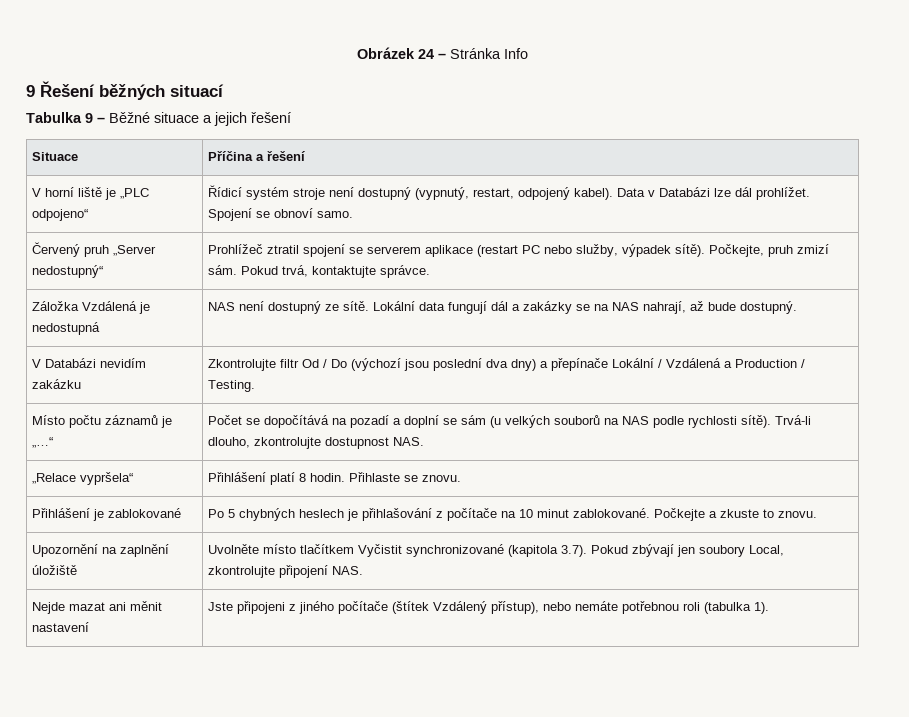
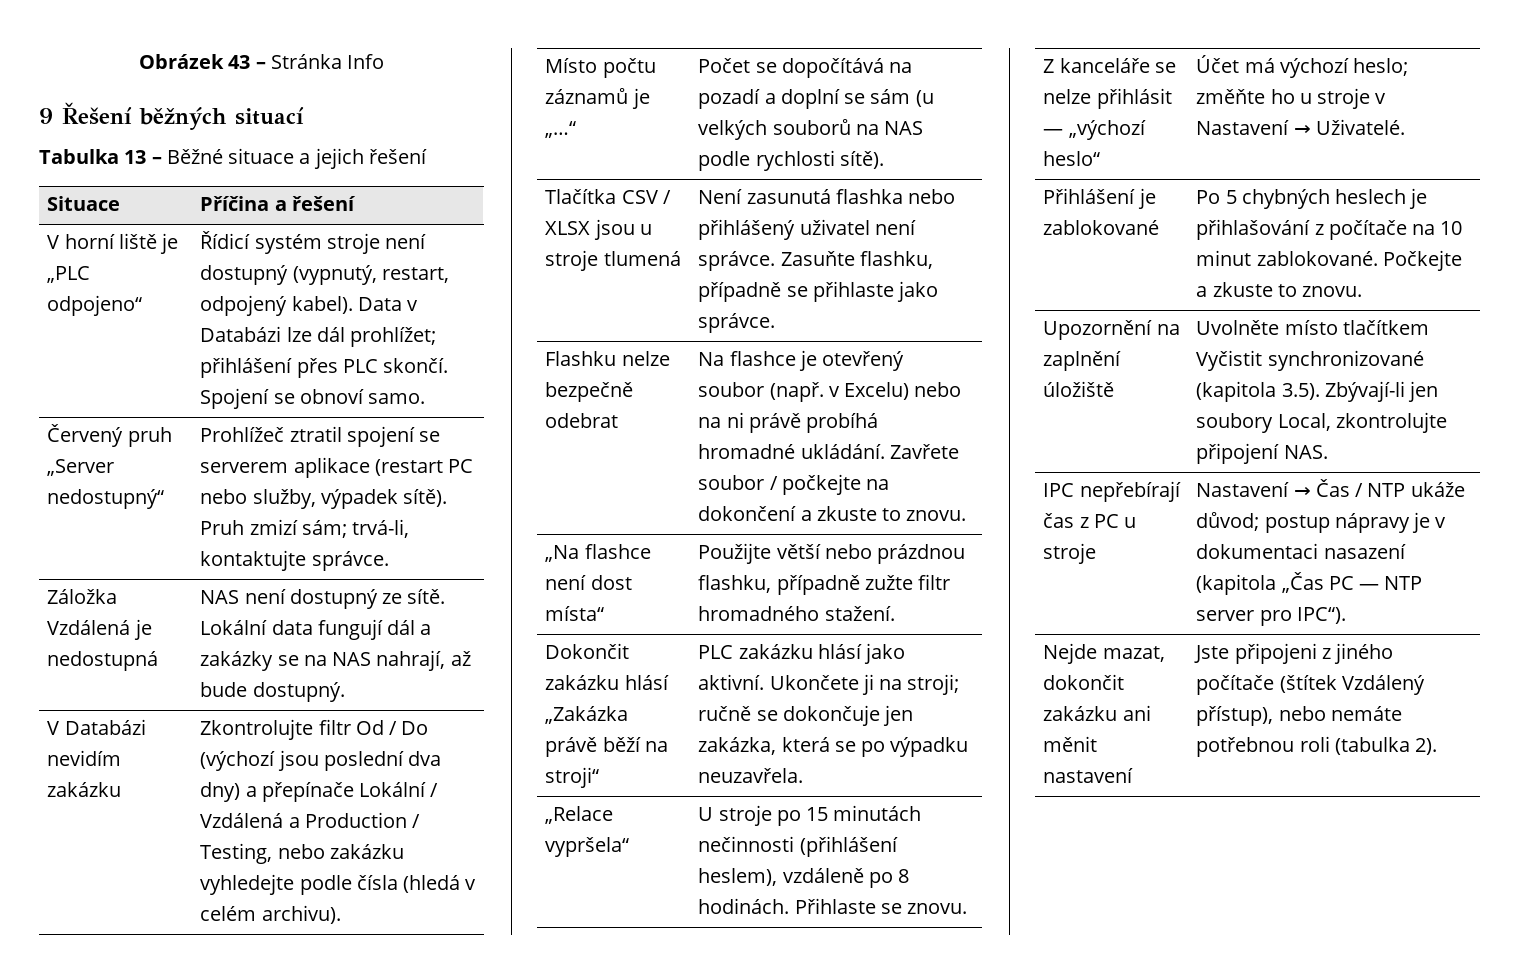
[418,49,434,59] 24 -> [228,55,251,69] 43
[85,113,93,123] 9 -> [124,150,147,164] 13
[756,187,811,200] prohlížet. -> [350,327,437,347] [200,357,449,378] prohlížet; přihlášení přes PLC skončí.
[709,244,830,257] [208,265,309,277] Počkejte, pruh zmizí sám. Pokud trvá, -> [200,519,410,538] Pruh zmizí sám; trvá-li,
[208,380,256,392] Testing. -> [200,843,404,864] [200,874,477,895] [200,905,341,924] Testing, nebo zakázku vyhledejte podle čísla (hledá v celém archivu).
[775,415,812,425] [208,437,425,449] [32,472,134,485] [208,472,462,485] Trvá-li dlouho, zkontrolujte dostupnost NAS. // „Relace vypršela“ | Přihlášení platí 8 hodin. Přihlaste se znovu. -> [545,189,671,204] [545,219,652,240] [545,250,681,271] [698,189,956,204] [698,219,916,240] [698,251,933,271] [698,281,939,302] [698,313,776,333] [545,351,670,366] [545,382,634,402] [545,413,619,428] [698,350,905,371] [698,382,962,402] [698,412,879,433] [698,444,959,459] [698,474,890,495] [698,506,967,521] [545,544,651,562] [545,575,632,590] [545,606,605,621] [698,543,966,564] [698,574,951,595] [698,606,895,621] [545,643,630,659] [545,675,669,690] [545,706,629,724] [545,737,668,757] [545,767,600,788] [698,643,906,664] [698,674,960,695] [698,705,914,726] [698,737,969,757] [698,768,804,783] [545,806,614,824] [545,837,630,857] [698,805,922,826] [698,836,898,857] [698,868,910,888] [698,898,968,914] [1043,58,1176,73] [1043,88,1172,109] [1043,120,1146,140] [1043,151,1101,166] [1196,55,1409,78] [1196,88,1387,109] [1196,119,1405,135] // Tlačítka CSV / XLSX jsou u stroje tlumená | Není zasunutá flashka nebo přihlášený uživatel není správce. Zasuňte flashku, případně se přihlaste jako správce. // Flashku nelze bezpečně odebrat | Na flashce je otevřený soubor (např. v Excelu) nebo na ni právě probíhá hromadné ukládání. Zavřete soubor / počkejte na dokončení a zkuste to znovu. // „Na flashce není dost místa“ | Použijte větší nebo prázdnou flashku, případně zužte filtr hromadného stažení. // Dokončit zakázku hlásí „Zakázka právě běží na stroji“ | PLC zakázku hlásí jako aktivní. Ukončete ji na stroji; ručně se dokončuje jen zakázka, která se po výpadku neuzavřela. // „Relace vypršela“ | U stroje po 15 minutách nečinnosti (přihlášení heslem), vzdáleně po 8 hodinách. Přihlaste se znovu. // Z kanceláře se nelze přihlásit — „výchozí heslo“ | Účet má výchozí heslo; změňte ho u stroje v Nastavení → Uživatelé.
[561,544,675,557] 3.7). Pokud zbývají -> [1281,381,1405,402] 3.5). Zbývají-li
[32,602,106,614] Nejde mazat -> [1043,481,1181,502] [1043,513,1137,528] [1043,543,1097,564] [1196,479,1465,497] [1196,512,1447,533] [1196,543,1406,559] [1196,572,1423,595] [1196,607,1346,626] [1043,643,1165,664] [1043,674,1125,690] [1043,706,1118,721] IPC nepřebírají čas z PC u stroje | Nastavení → Čas / NTP ukáže důvod; postup nápravy je v dokumentaci nasazení (kapitola „Čas PC — NTP server pro IPC“). // Nejde mazat, dokončit zakázku
[754,602,770,614] 1). -> [1415,738,1438,755] 2).

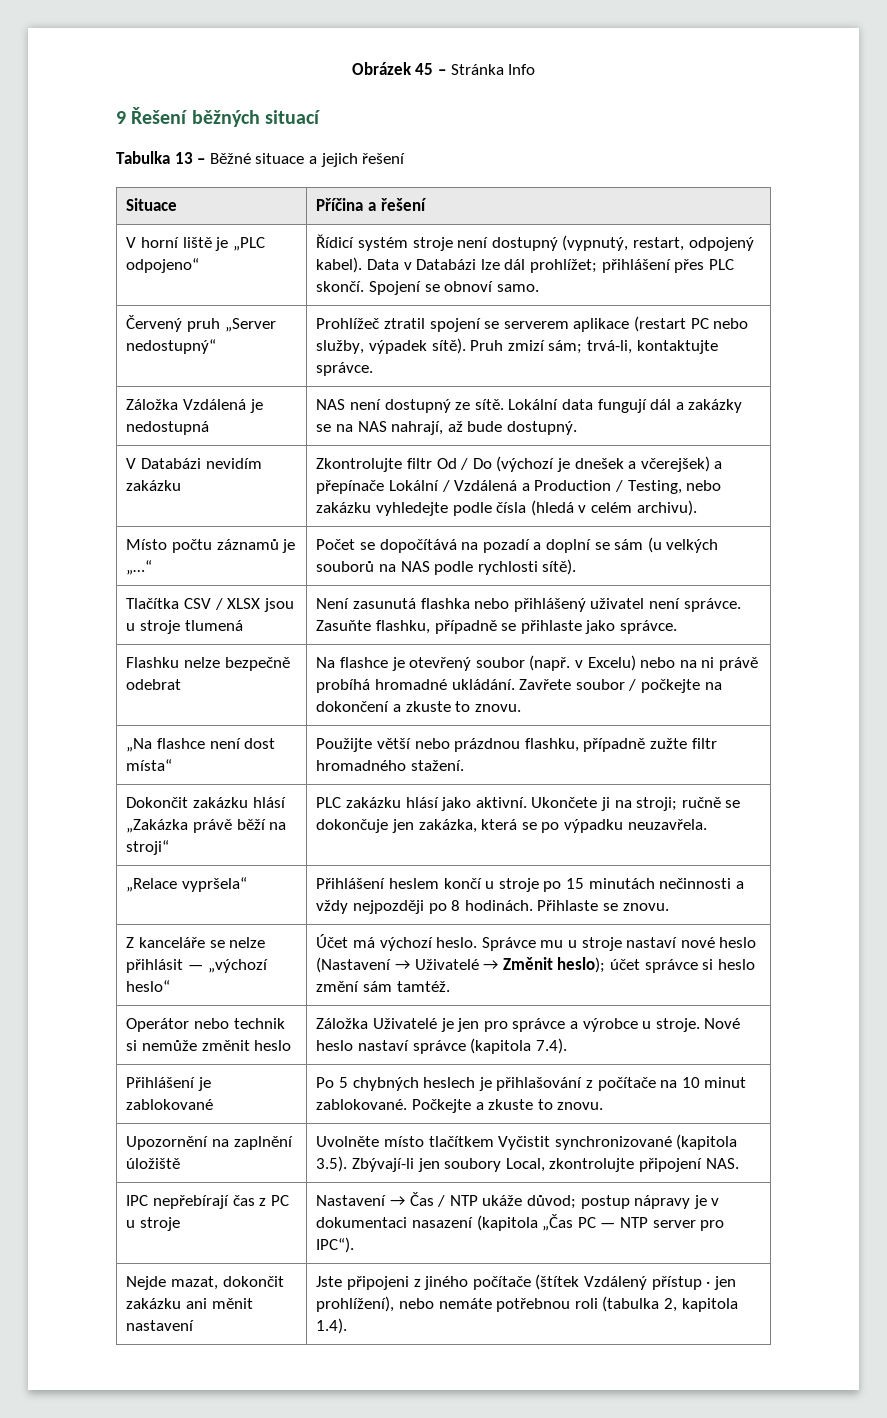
[228,55,251,69] 43 -> [415,63,434,75] 45
[277,750,442,771] [200,782,241,802] jsou poslední dva dny) -> [556,456,710,472] je dnešek a včerejšek)
[698,807,714,821] U -> [316,878,495,889] Přihlášení heslem končí u
[799,836,898,857] [698,868,864,886] (přihlášení heslem), vzdáleně -> [735,881,744,889] [316,900,425,914] a vždy nejpozději
[1353,58,1409,76] [1196,88,1387,109] [1196,119,1405,135] heslo; změňte ho u stroje v Nastavení → Uživatelé. -> [436,937,757,951] [316,957,755,973] [316,981,450,992] [126,1018,285,1032] [126,1040,292,1051] [316,1018,741,1032] [316,1038,567,1054] heslo. Správce mu u stroje nastaví nové heslo (Nastavení → Uživatelé → Změnit heslo); účet správce si heslo změní sám tamtéž. // Operátor nebo technik si nemůže změnit heslo | Záložka Uživatelé je jen pro správce a výrobce u stroje. Nové heslo nastaví správce (kapitola 7.4).
[1196,706,1274,726] přístup), -> [651,1276,736,1290] [316,1296,395,1312] přístup · jen prohlížení),
[1415,738,1438,755] 2). -> [663,1298,738,1312] [316,1318,348,1334] 2, kapitola 1.4).

